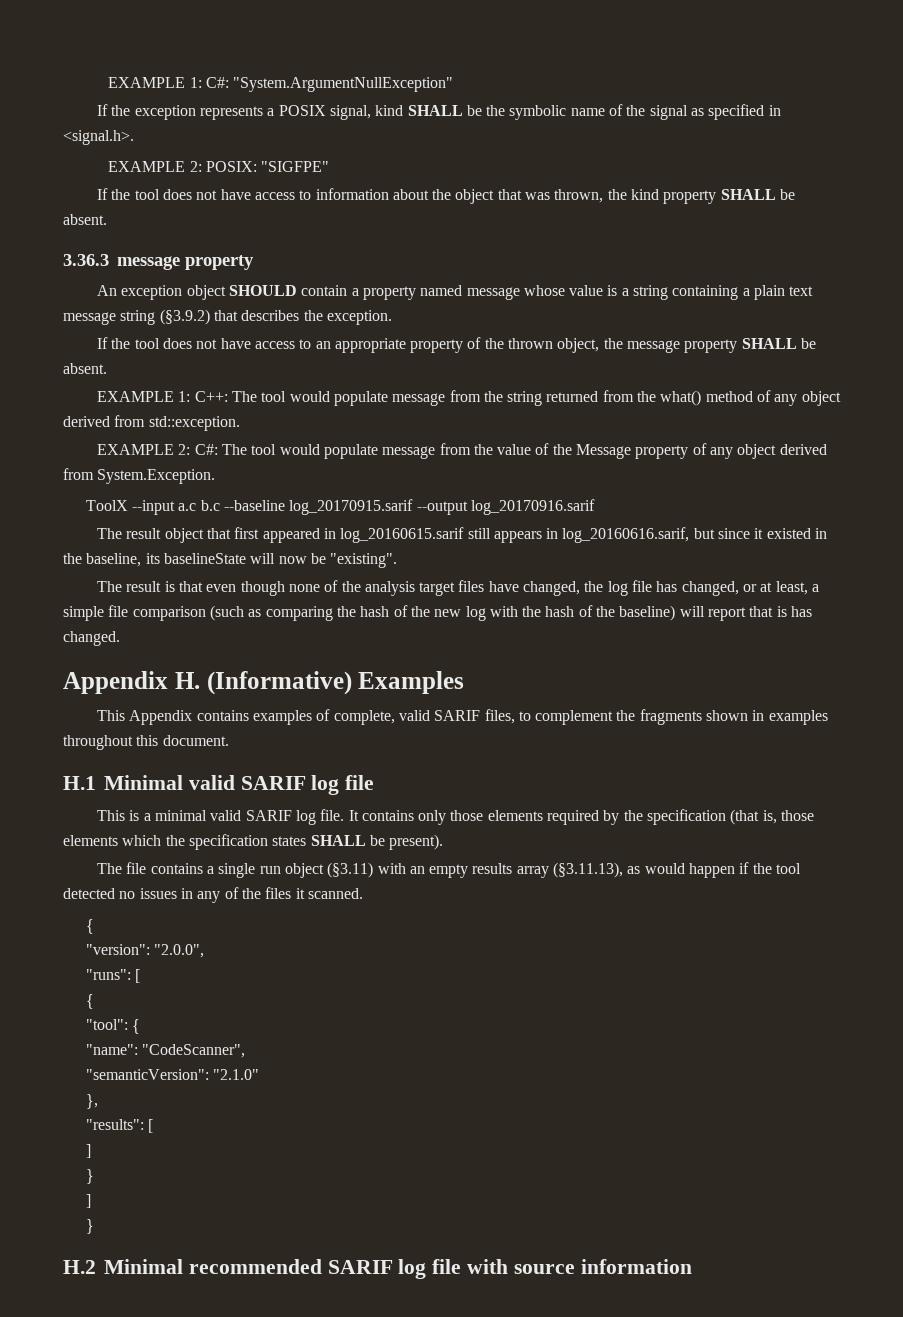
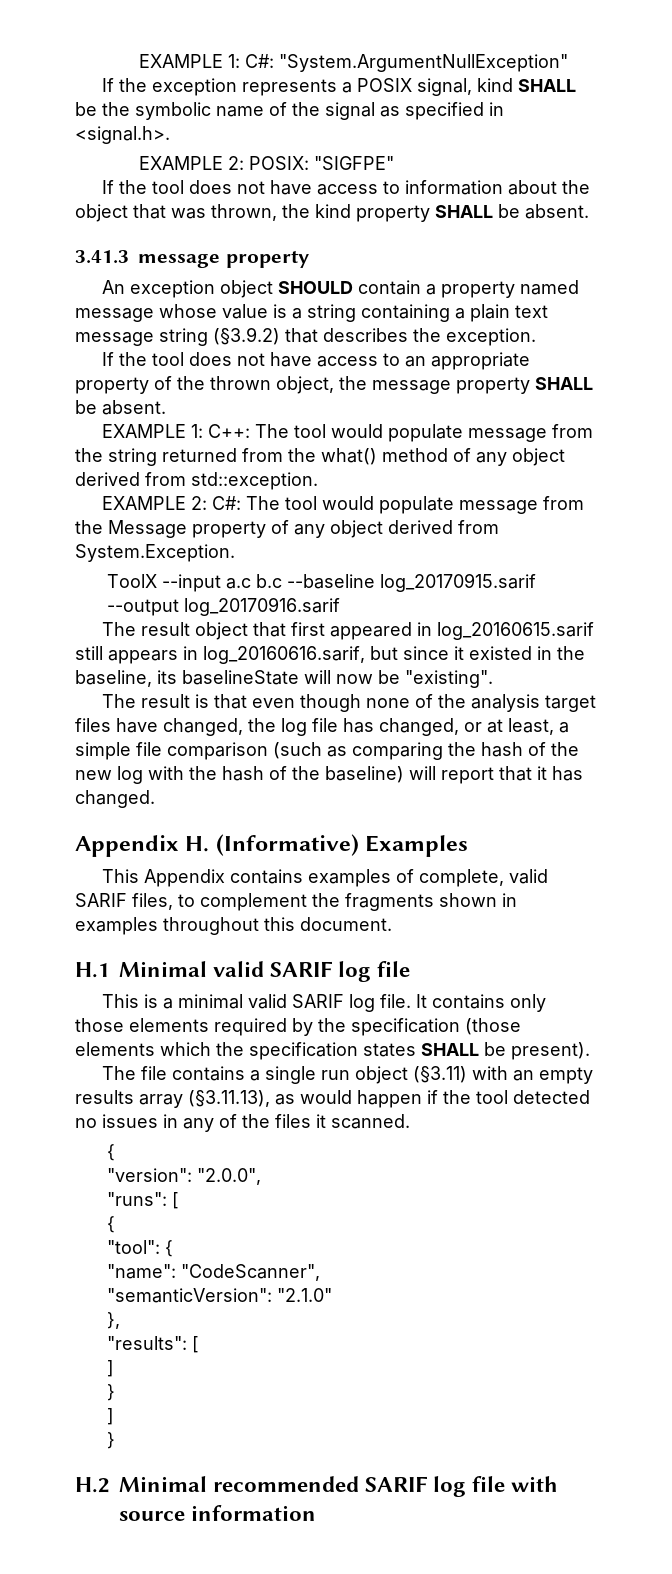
[63,254,109,266] 3.36.3 -> [75,250,129,263] 3.41.3
[497,443,572,455] value of the -> (103, 527) none
[776,606,787,617] is -> [537,766,547,780] it
[730,809,815,825] (that is, those -> [465,1018,521,1035] (those

